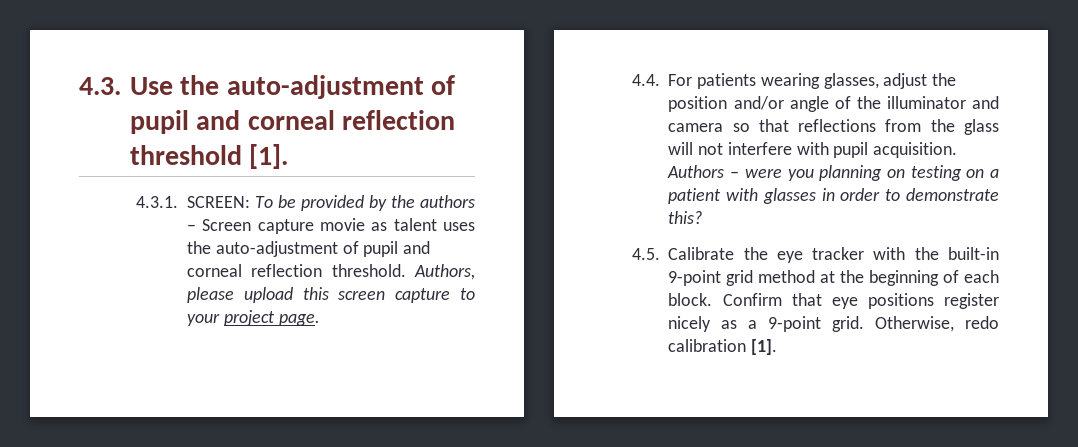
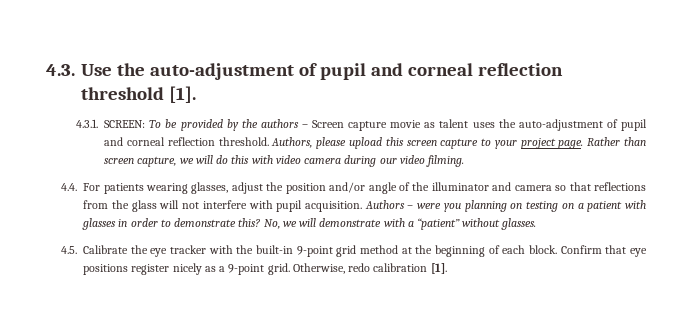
(320, 320) none -> [587,137,646,146] [104,155,465,167] Rather than screen capture, we will do this with video camera during our video filming.
(703, 217) none -> [263,218,537,230] No, we will demonstrate with a “patient” without glasses.

